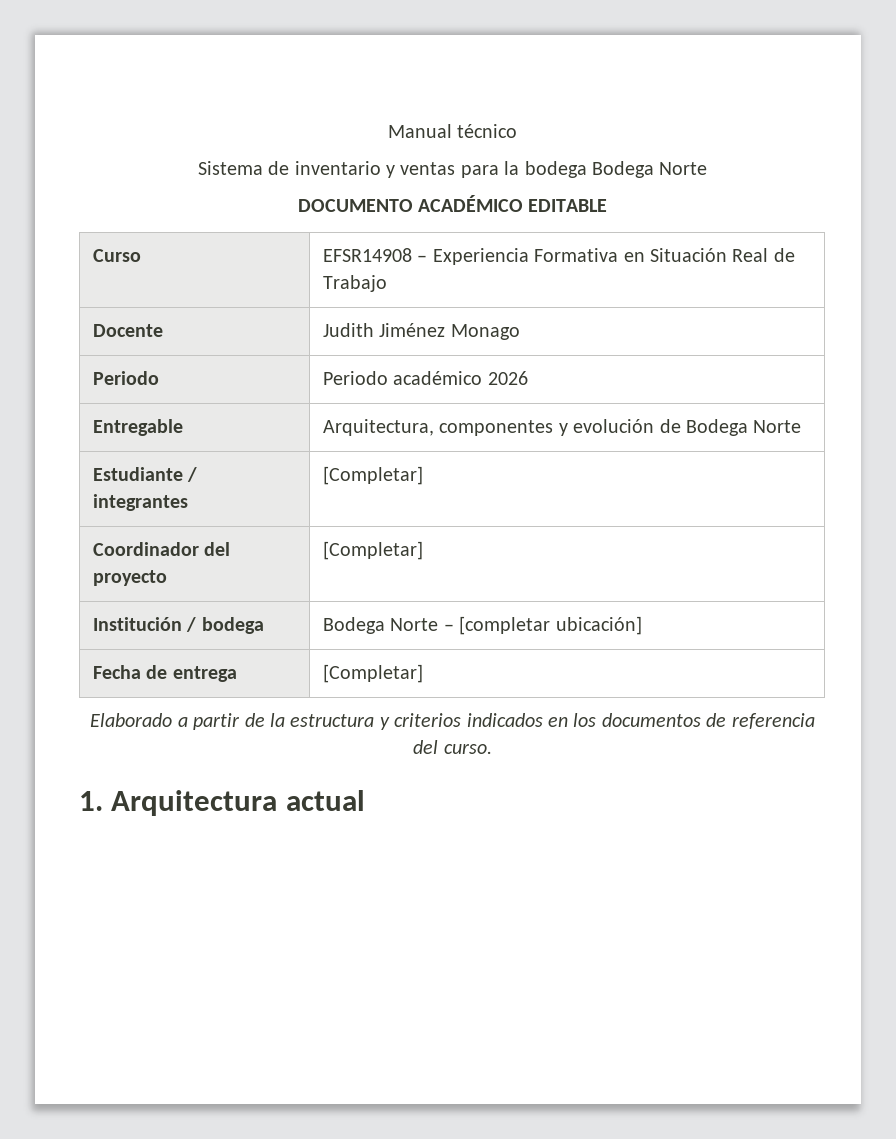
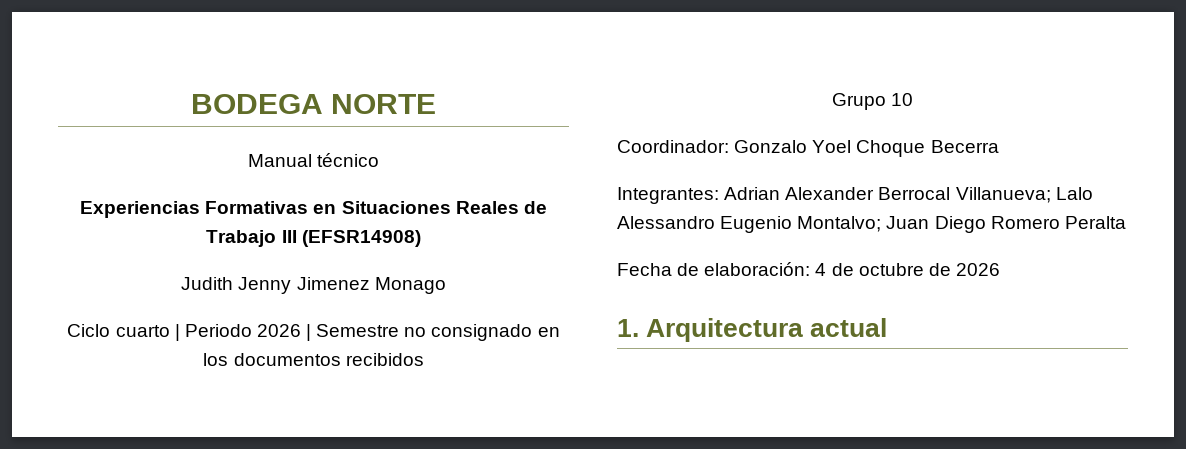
(387, 131) none -> [190,94,437,114] BODEGA NORTE //
[197,161,708,178] [297,195,608,212] [92,249,141,262] [322,248,795,265] [322,275,387,292] [92,324,163,337] [322,323,520,340] [92,371,159,385] [322,371,528,385] [92,419,183,436] [322,419,802,436] [92,467,198,482] [92,494,188,511] [322,466,423,485] [92,542,231,556] [92,570,167,586] [322,541,423,560] [92,617,264,634] [322,616,642,635] [92,665,237,682] [322,664,423,683] [90,713,815,730] [413,740,492,754] Sistema de inventario y ventas para la bodega Bodega Norte // DOCUMENTO ACADÉMICO EDITABLE // Curso | EFSR14908 – Experiencia Formativa en Situación Real de Trabajo // Docente | Judith Jiménez Monago // Periodo | Periodo académico 2026 // Entregable | Arquitectura, componentes y evolución de Bodega Norte // Estudiante / integrantes | [Completar] // Coordinador del proyecto | [Completar] // Institución / bodega | Bodega Norte – [completar ubicación] // Fecha de entrega | [Completar] // Elaborado a partir de la estructura y criterios indicados en los documentos de referencia del curso. -> [80,201,547,218] [206,230,421,247] [181,277,446,294] [67,324,560,341] [203,353,424,366] [831,93,914,110] [617,140,999,157] [617,187,1093,204] [617,216,1126,233] [617,262,1000,276] Experiencias Formativas en Situaciones Reales de Trabajo III (EFSR14908) // Judith Jenny Jimenez Monago // Ciclo cuarto | Periodo 2026 | Semestre no consignado en los documentos recibidos // Grupo 10 // Coordinador: Gonzalo Yoel Choque Becerra // Integrantes: Adrian Alexander Berrocal Villanueva; Lalo Alessandro Eugenio Montalvo; Juan Diego Romero Peralta // Fecha de elaboración: 4 de octubre de 2026

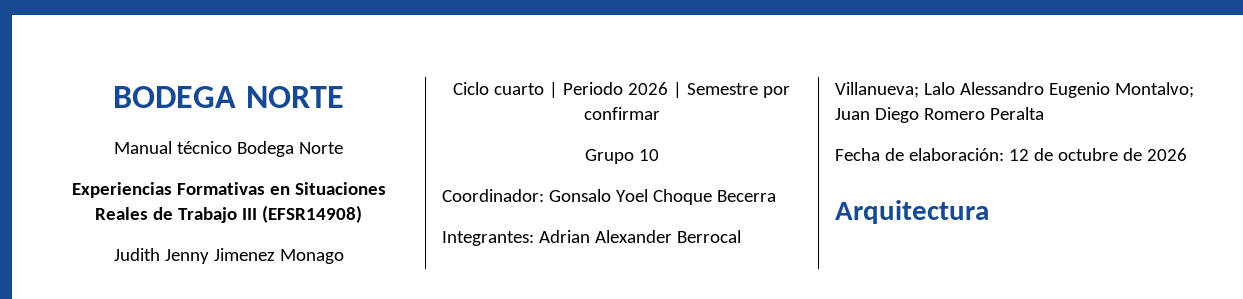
(380, 160) none -> [236,141,343,157] Bodega Norte
[404,324,560,341] [203,353,424,366] no consignado en los documentos recibidos -> [762,86,790,98] [583,107,660,120] por confirmar
[734,140,808,153] Gonzalo -> [548,189,611,202] Gonsalo
[815,263,827,276] 4 -> [1008,149,1029,161] 12
[617,318,888,342] 1. Arquitectura actual -> [835,200,989,224] Arquitectura

